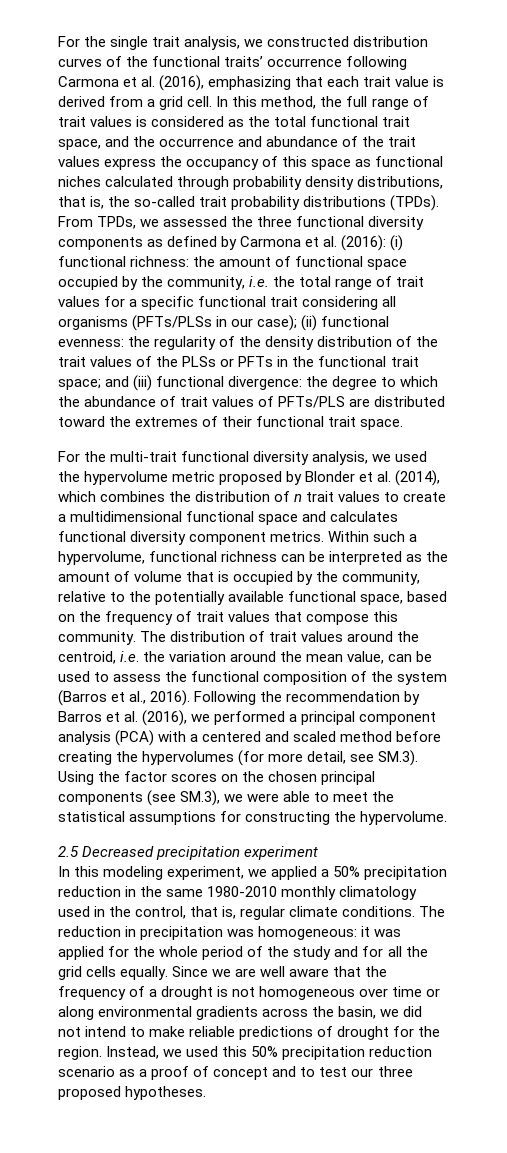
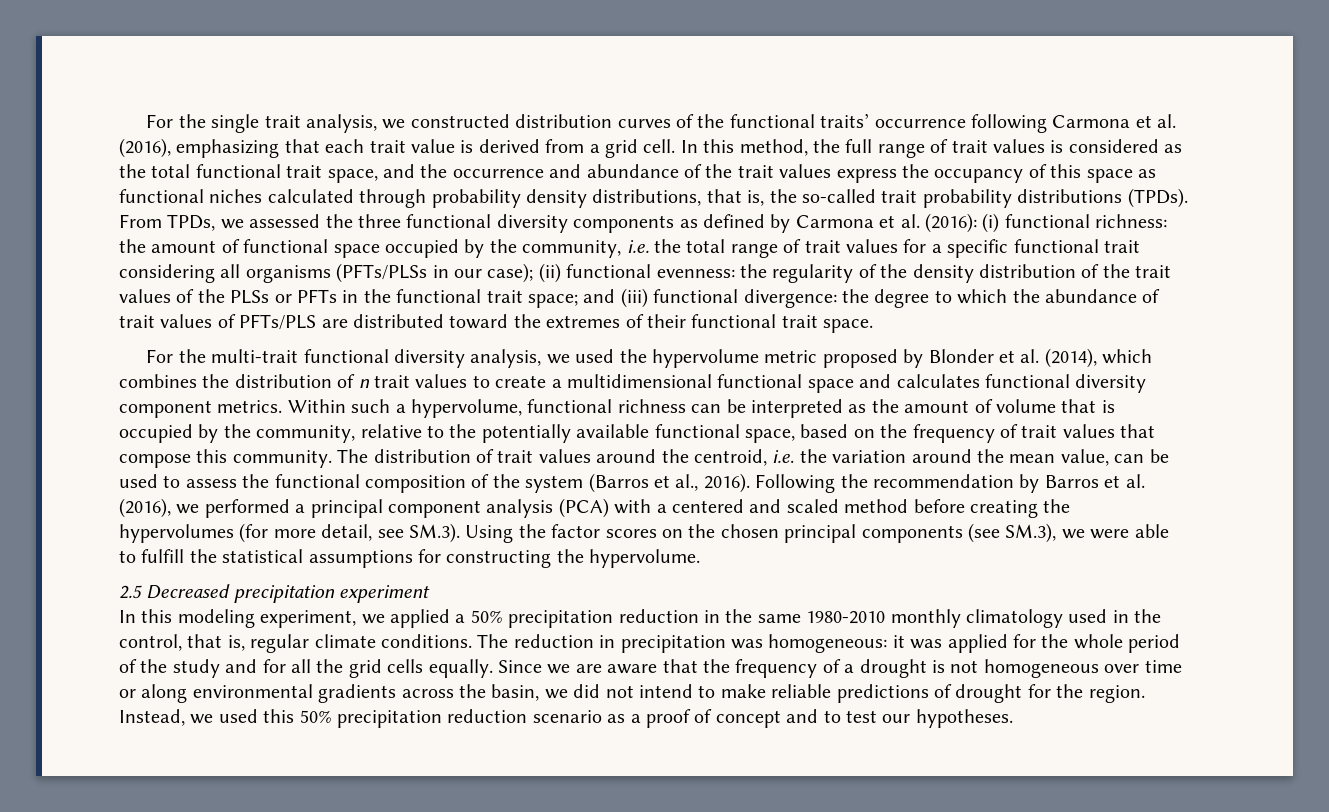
[333,792,369,802] meet -> [141,549,185,563] fulfill
[260,966,286,977] well -> (602, 668) none
[377,1066,413,1077] [58,1086,121,1100] three proposed -> (911, 718) none

